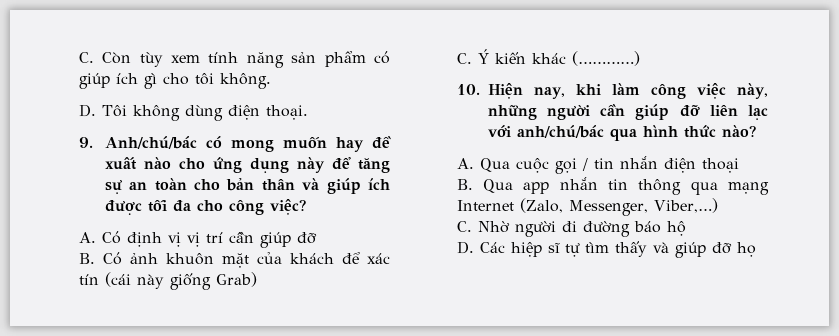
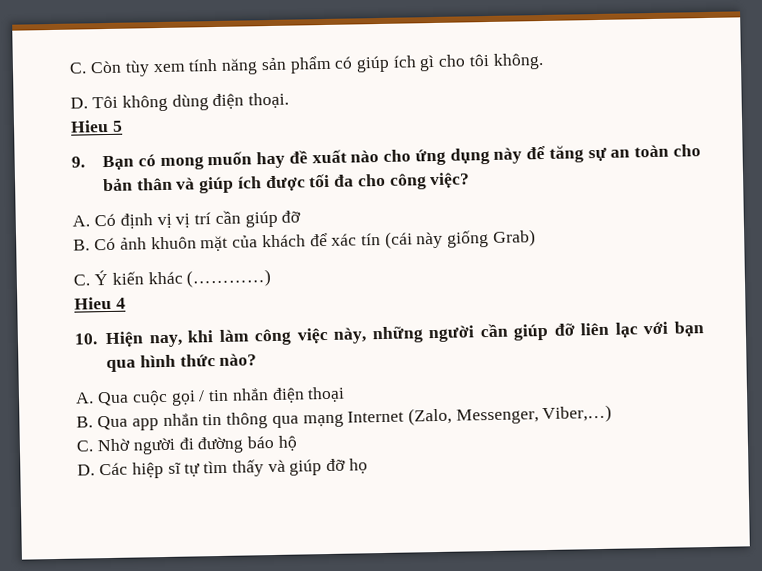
(308, 112) none -> [70,119,124,133] // Hieu 5
[104,136,197,149] Anh/chú/bác -> [101,155,134,171] Bạn
(640, 58) none -> [74,296,127,310] // Hieu 4
[516,125,604,138] anh/chú/bác -> [674,321,705,337] bạn

